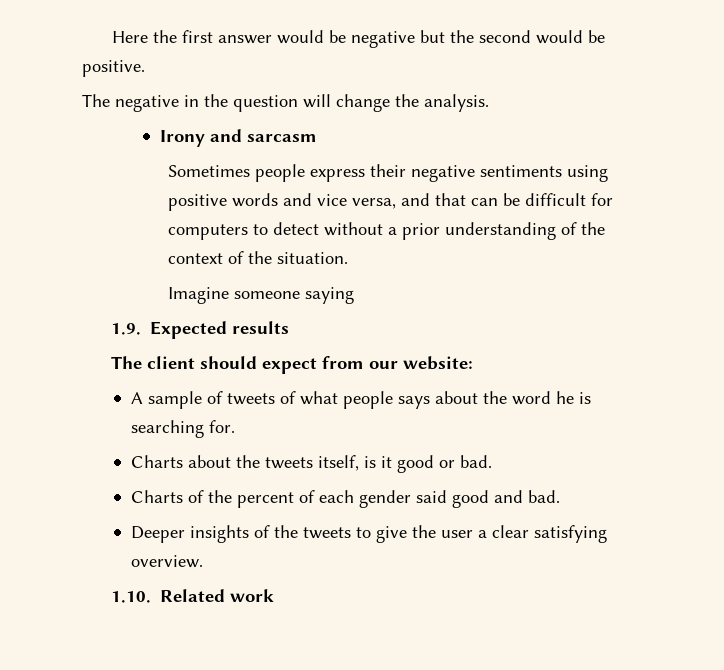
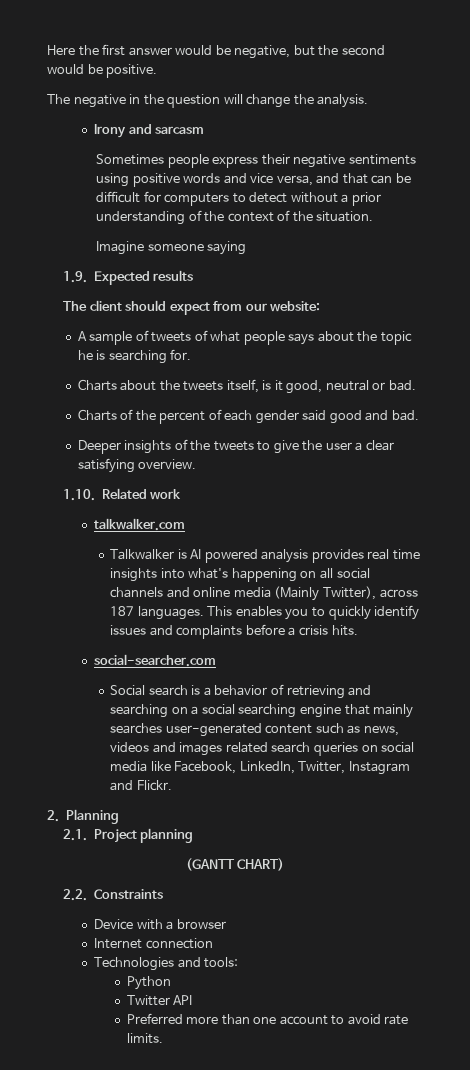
[350,31,415,48] negative -> [234,45,291,59] negative,
[511,391,551,405] word -> [380,331,412,345] topic
[396,455,434,473] good -> [286,380,369,394] good, neutral
(274, 595) none -> [94,518,186,531] [110,549,420,563] [110,568,370,582] [110,586,418,601] [110,605,420,620] [110,624,358,639] [94,654,217,667] [110,684,372,699] [110,704,414,718] [110,723,399,737] [110,742,415,756] [110,761,410,775] [110,780,172,791] [47,809,119,824] [63,828,194,843] [185,858,285,871] [63,889,163,901] [94,919,226,930] [94,938,213,949] [94,957,239,971] [126,976,171,990] [126,995,193,1006] [126,1013,409,1025] [126,1033,163,1044] // talkwalker.com // Talkwalker is AI powered analysis provides real time insights into what's happening on all social channels and online media (Mainly Twitter), across 187 languages. This enables you to quickly identify issues and complaints before a crisis hits. // social-searcher.com // Social search is a behavior of retrieving and searching on a social searching engine that mainly searches user-generated content such as news, videos and images related search queries on social media like Facebook, LinkedIn, Twitter, Instagram and Flickr. // 2. Planning // 2.1. Project planning // (GANTT CHART) // 2.2. Constraints // Device with a browser // Internet connection // Technologies and tools: // Python // Twitter API // Preferred more than one account to avoid rate limits.

